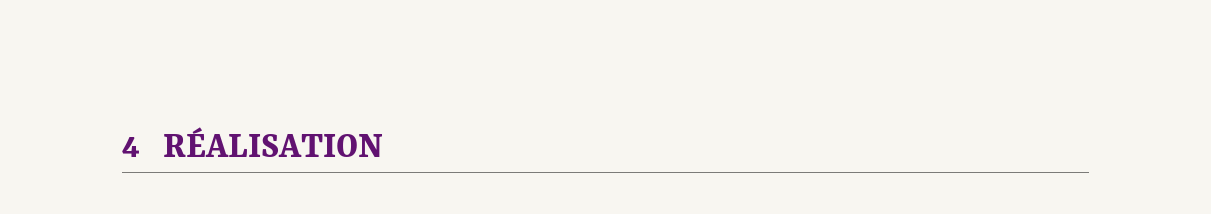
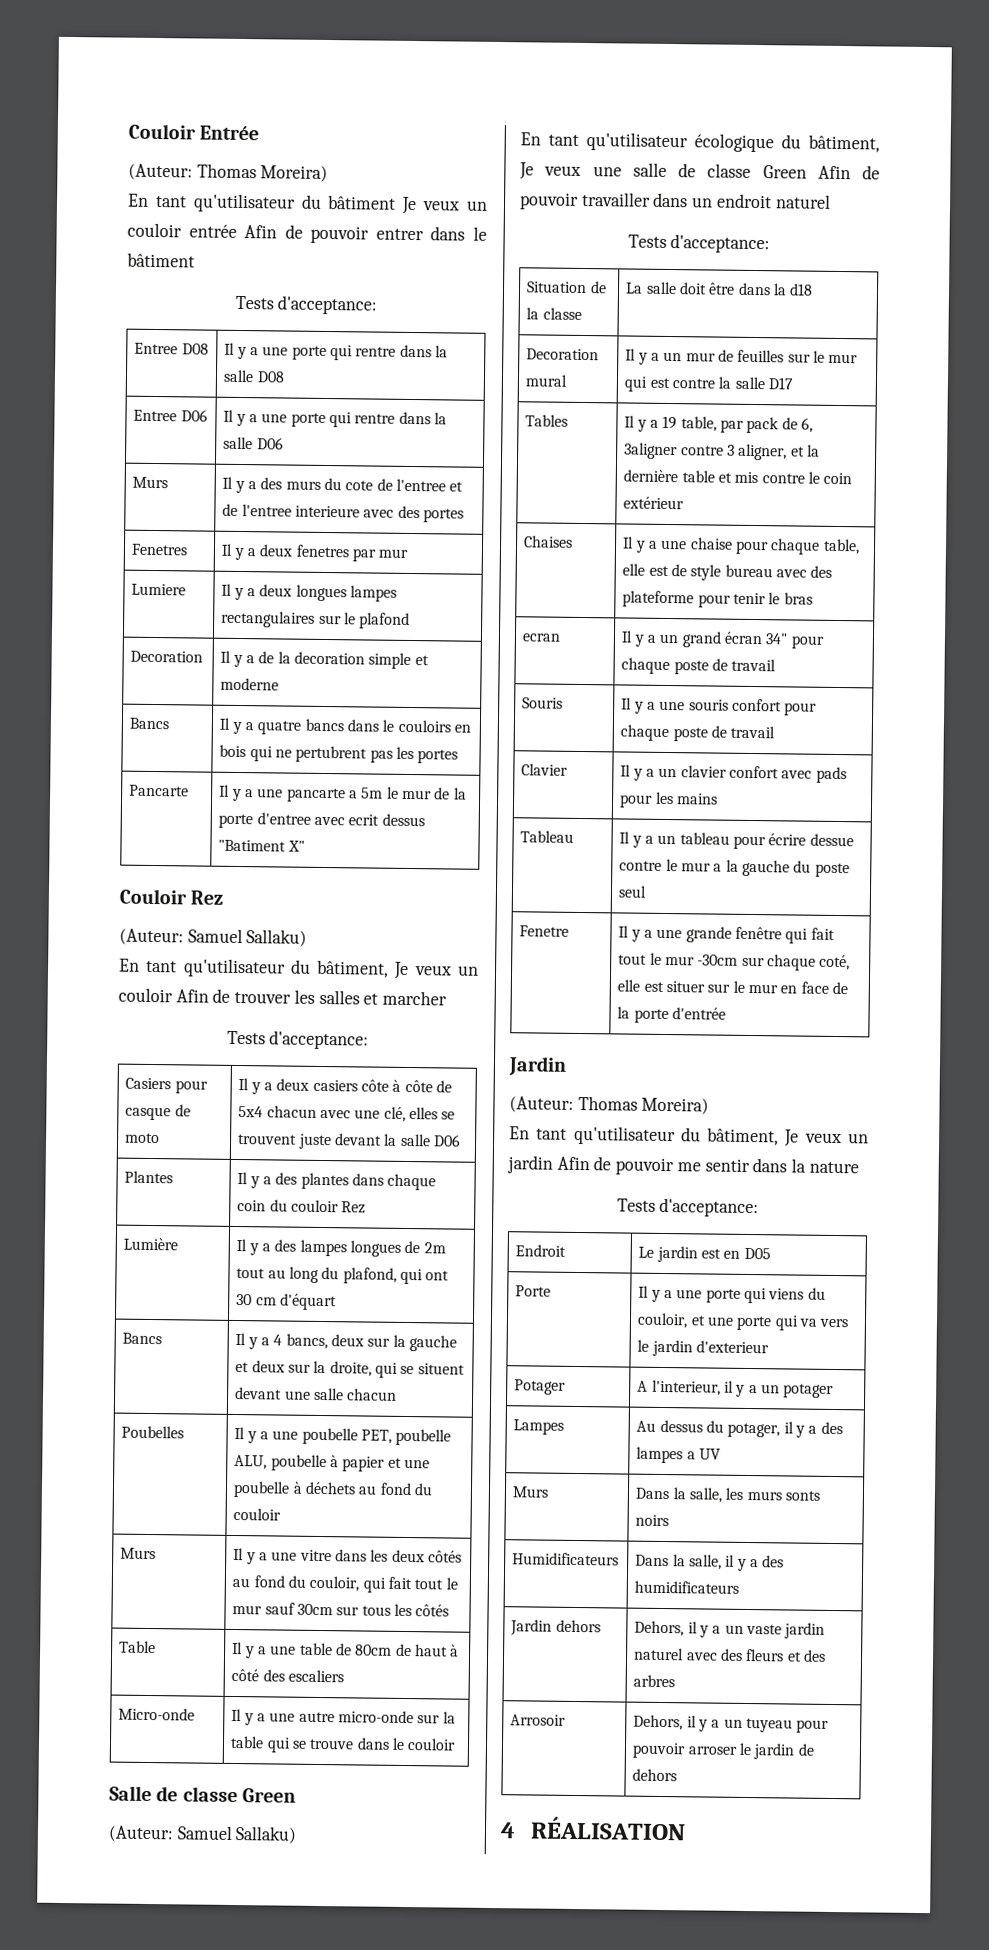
(122, 147) none -> [128,123,260,141] [128,163,329,183] [127,193,488,215] [127,222,487,244] [127,252,195,268] [234,295,378,315] [134,342,209,355] [224,342,448,361] [223,369,285,383] [133,409,208,422] [223,409,447,428] [223,436,284,450] [132,476,169,489] [222,476,464,494] [222,503,464,523] [131,543,189,556] [221,543,409,562] [131,583,187,596] [221,583,397,602] [221,610,411,629] [130,650,204,663] [220,650,429,670] [220,677,280,691] [129,717,170,730] [219,717,471,735] [219,744,459,764] [129,784,190,797] [219,784,467,803] [218,812,425,829] [218,839,305,852] [119,888,224,905] [119,928,308,947] [119,958,479,979] [118,987,448,1006] [226,1030,370,1050] [125,1077,208,1094] [125,1104,191,1121] [125,1132,161,1144] [238,1078,452,1095] [238,1105,456,1122] [238,1133,461,1150] [124,1170,174,1184] [237,1172,437,1191] [237,1199,367,1214] [123,1237,179,1251] [236,1239,446,1257] [236,1266,450,1285] [236,1293,338,1311] [122,1332,163,1345] [235,1332,457,1352] [235,1360,465,1378] [235,1386,398,1401] [121,1425,185,1439] [234,1426,452,1446] [234,1454,430,1472] [233,1480,433,1498] [233,1507,282,1521] [120,1547,157,1560] [233,1547,462,1565] [232,1575,458,1593] [232,1602,450,1617] [119,1640,157,1654] [232,1641,460,1659] [231,1668,345,1683] [118,1707,196,1721] [231,1708,456,1726] [230,1735,457,1753] [109,1785,296,1803] [108,1825,298,1844] [520,132,880,153] [519,162,880,180] [519,191,831,210] [627,234,771,254] [526,281,607,294] [526,307,582,320] [625,281,814,296] [526,348,600,361] [525,374,569,387] [625,348,859,365] [624,376,794,392] [525,414,569,427] [624,415,813,434] [624,442,820,461] [623,469,853,485] [623,496,685,510] [524,535,574,548] [622,536,860,555] [622,563,833,581] [622,590,813,608] [522,633,561,642] [621,630,824,649] [621,657,777,675] [522,697,564,709] [621,697,818,716] [620,724,776,742] [521,763,569,776] [620,764,847,784] [619,791,719,808] [520,830,575,843] [619,831,854,850] [619,858,850,878] [618,885,648,898] [519,925,570,937] [618,925,835,944] [618,952,851,971] [617,979,848,995] [617,1006,727,1024] [508,1056,567,1076] [509,1095,710,1115] [509,1125,869,1147] [507,1155,859,1176] [616,1197,760,1218] [515,1244,567,1257] [638,1245,771,1263] [515,1285,552,1297] [638,1285,826,1304] [637,1312,849,1331] [637,1339,770,1357] [514,1379,567,1395] [637,1379,835,1398] [513,1419,565,1435] [636,1419,843,1438] [636,1446,722,1464] [512,1486,550,1498] [635,1487,820,1503] [635,1514,670,1527] [512,1552,620,1566] [635,1554,785,1571] [634,1580,740,1594] [510,1619,601,1636] [634,1620,826,1639] [634,1647,826,1662] [633,1674,676,1688] [510,1714,567,1726] [633,1714,830,1733] [632,1742,815,1760] [632,1768,678,1782] Couloir Entrée // (Auteur: Thomas Moreira) // En tant qu'utilisateur du bâtiment Je veux un couloir entrée Afin de pouvoir entrer dans le bâtiment // Tests d'acceptance: // Entree D08 | Il y a une porte qui rentre dans la salle D08 // Entree D06 | Il y a une porte qui rentre dans la salle D06 // Murs | Il y a des murs du cote de l'entree et de l'entree interieure avec des portes // Fenetres | Il y a deux fenetres par mur // Lumiere | Il y a deux longues lampes rectangulaires sur le plafond // Decoration | Il y a de la decoration simple et moderne // Bancs | Il y a quatre bancs dans le couloirs en bois qui ne pertubrent pas les portes // Pancarte | Il y a une pancarte a 5m le mur de la porte d'entree avec ecrit dessus "Batiment X" // Couloir Rez // (Auteur: Samuel Sallaku) // En tant qu'utilisateur du bâtiment, Je veux un couloir Afin de trouver les salles et marcher // Tests d'acceptance: // Casiers pour casque de moto | Il y a deux casiers côte à côte de 5x4 chacun avec une clé, elles se trouvent juste devant la salle D06 // Plantes | Il y a des plantes dans chaque coin du couloir Rez // Lumière | Il y a des lampes longues de 2m tout au long du plafond, qui ont 30 cm d'équart // Bancs | Il y a 4 bancs, deux sur la gauche et deux sur la droite, qui se situent devant une salle chacun // Poubelles | Il y a une poubelle PET, poubelle ALU, poubelle à papier et une poubelle à déchets au fond du couloir // Murs | Il y a une vitre dans les deux côtés au fond du couloir, qui fait tout le mur sauf 30cm sur tous les côtés // Table | Il y a une table de 80cm de haut à côté des escaliers // Micro-onde | Il y a une autre micro-onde sur la table qui se trouve dans le couloir // Salle de classe Green // (Auteur: Samuel Sallaku) // En tant qu'utilisateur écologique du bâtiment, Je veux une salle de classe Green Afin de pouvoir travailler dans un endroit naturel // Tests d'acceptance: // Situation de la classe | La salle doit être dans la d18 // Decoration mural | Il y a un mur de feuilles sur le mur qui est contre la salle D17 // Tables | Il y a 19 table, par pack de 6, 3aligner contre 3 aligner, et la dernière table et mis contre le coin extérieur // Chaises | Il y a une chaise pour chaque table, elle est de style bureau avec des plateforme pour tenir le bras // ecran | Il y a un grand écran 34" pour chaque poste de travail // Souris | Il y a une souris confort pour chaque poste de travail // Clavier | Il y a un clavier confort avec pads pour les mains // Tableau | Il y a un tableau pour écrire dessue contre le mur a la gauche du poste seul // Fenetre | Il y a une grande fenêtre qui fait tout le mur -30cm sur chaque coté, elle est situer sur le mur en face de la porte d'entrée // Jardin // (Auteur: Thomas Moreira) // En tant qu'utilisateur du bâtiment, Je veux un jardin Afin de pouvoir me sentir dans la nature // Tests d'acceptance: // Endroit | Le jardin est en D05 // Porte | Il y a une porte qui viens du couloir, et une porte qui va vers le jardin d'exterieur // Potager | A l'interieur, il y a un potager // Lampes | Au dessus du potager, il y a des lampes a UV // Murs | Dans la salle, les murs sonts noirs // Humidificateurs | Dans la salle, il y a des humidificateurs // Jardin dehors | Dehors, il y a un vaste jardin naturel avec des fleurs et des arbres // Arrosoir | Dehors, il y a un tuyeau pour pouvoir arroser le jardin de dehors //

